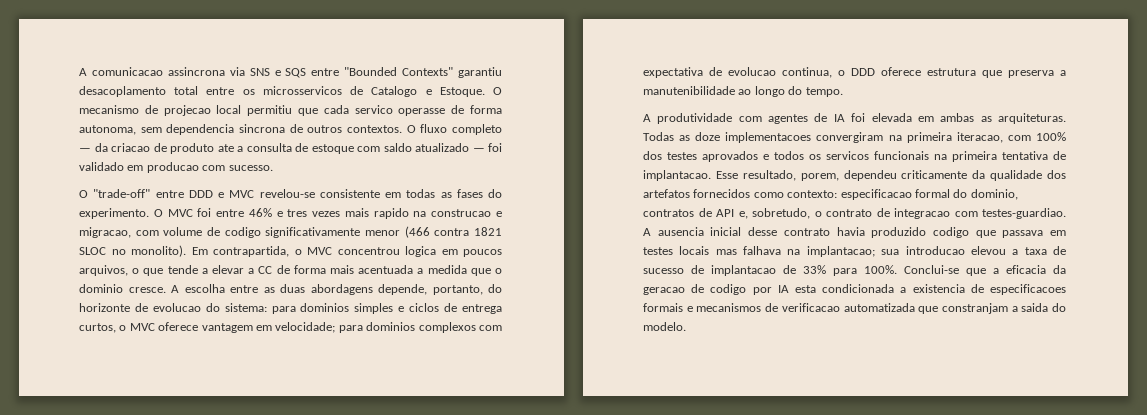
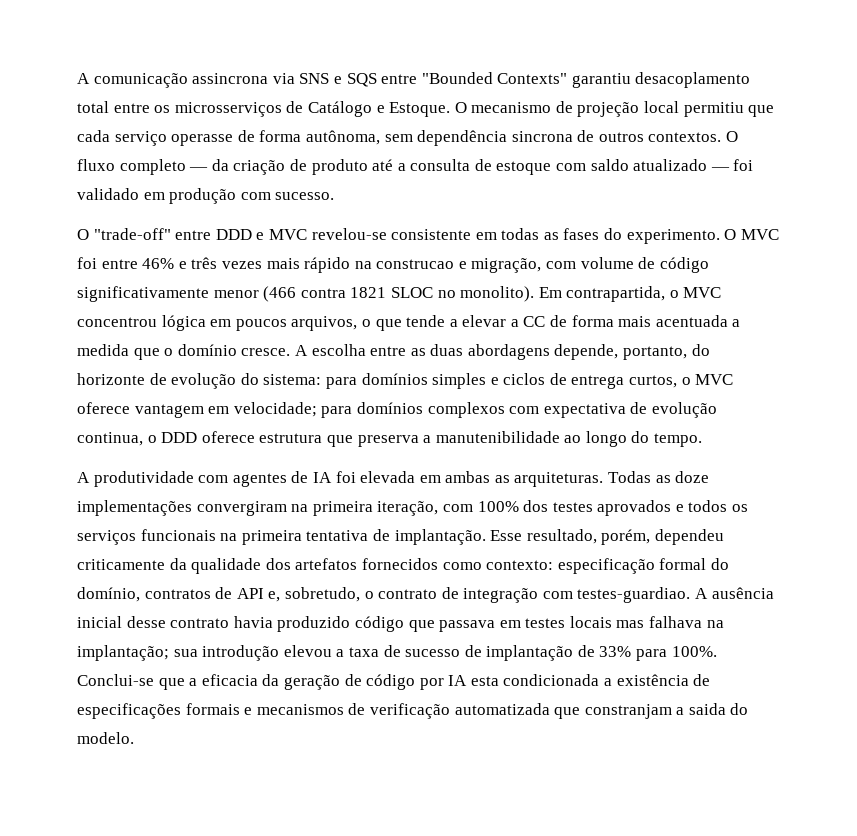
[79,67,163,76] A comunicacao -> [77,73,188,88] A comunicação
[262,86,418,97] microsservicos de Catalogo -> [174,101,372,117] microsserviços de Catálogo
[163,105,211,116] projecao -> [577,102,640,117] projeção
[354,105,393,114] servico -> [114,131,167,146] serviço
[79,124,235,135] autonoma, sem dependencia -> [305,130,508,146] autônoma, sem dependência
[111,143,150,152] criacao -> [233,160,286,175] criação
[217,144,234,152] ate -> [372,159,394,171] até
[146,162,199,173] producao -> [169,188,237,204] produção
[287,209,308,217] tres -> [191,257,218,269] três
[373,208,409,219] rapido -> [304,257,351,273] rápido
[79,227,131,238] migracao, -> [471,258,542,273] migração,
[224,227,261,238] codigo -> [659,257,709,273] código
[405,246,436,257] logica -> [161,315,206,331] lógica
[79,284,123,293] dominio -> [177,344,237,356] domínio
[152,303,201,312] evolucao -> [171,373,237,389] evolução
[300,303,350,312] dominios -> [361,373,428,385] domínios
[366,322,416,331] dominios -> [356,402,423,414] domínios
[728,67,776,76] evolucao -> [651,402,717,418] evolução
[725,132,812,143] implementacoes -> [77,500,192,516] implementações
[956,132,1003,143] iteracao, -> [377,501,439,516] iteração,
[826,151,869,160] servicos -> [77,530,136,545] serviços
[643,170,711,181] implantacao. -> [394,529,486,545] implantação.
[800,173,839,181] porem, -> [601,529,651,545] porém,
[840,189,912,200] especificacao -> [557,558,655,574] especificação
[970,189,1018,200] dominio, -> [77,587,140,602] domínio,
[894,208,950,219] integracao -> [463,588,539,603] integração
[657,227,704,236] ausencia -> [711,587,774,599] ausência
[932,227,969,238] codigo -> [354,616,404,632] código
[806,246,965,257] implantacao; sua introducao -> [77,645,280,661] implantação; sua introdução
[711,265,776,276] implantacao -> [486,645,574,661] implantação
[643,284,747,295] geracao de codigo -> [283,674,416,690] geração de código
[912,284,1066,295] existencia de especificacoes -> [616,674,711,686] [77,703,181,719] existência de especificações
[781,303,840,312] verificacao -> [369,703,450,719] verificação

